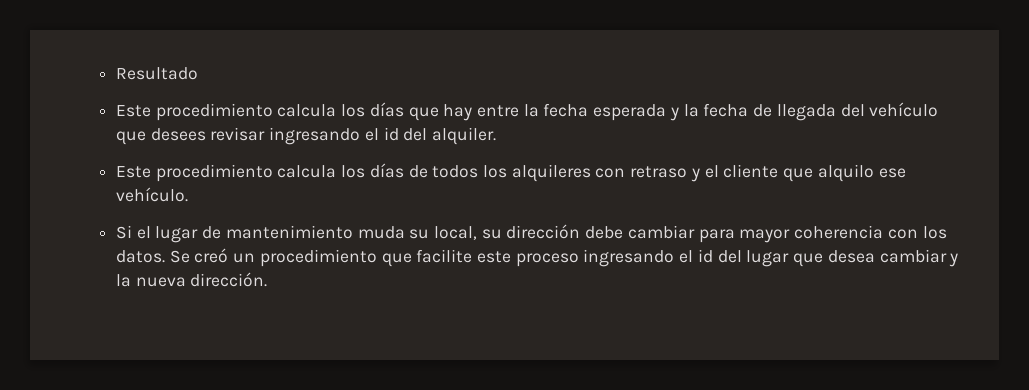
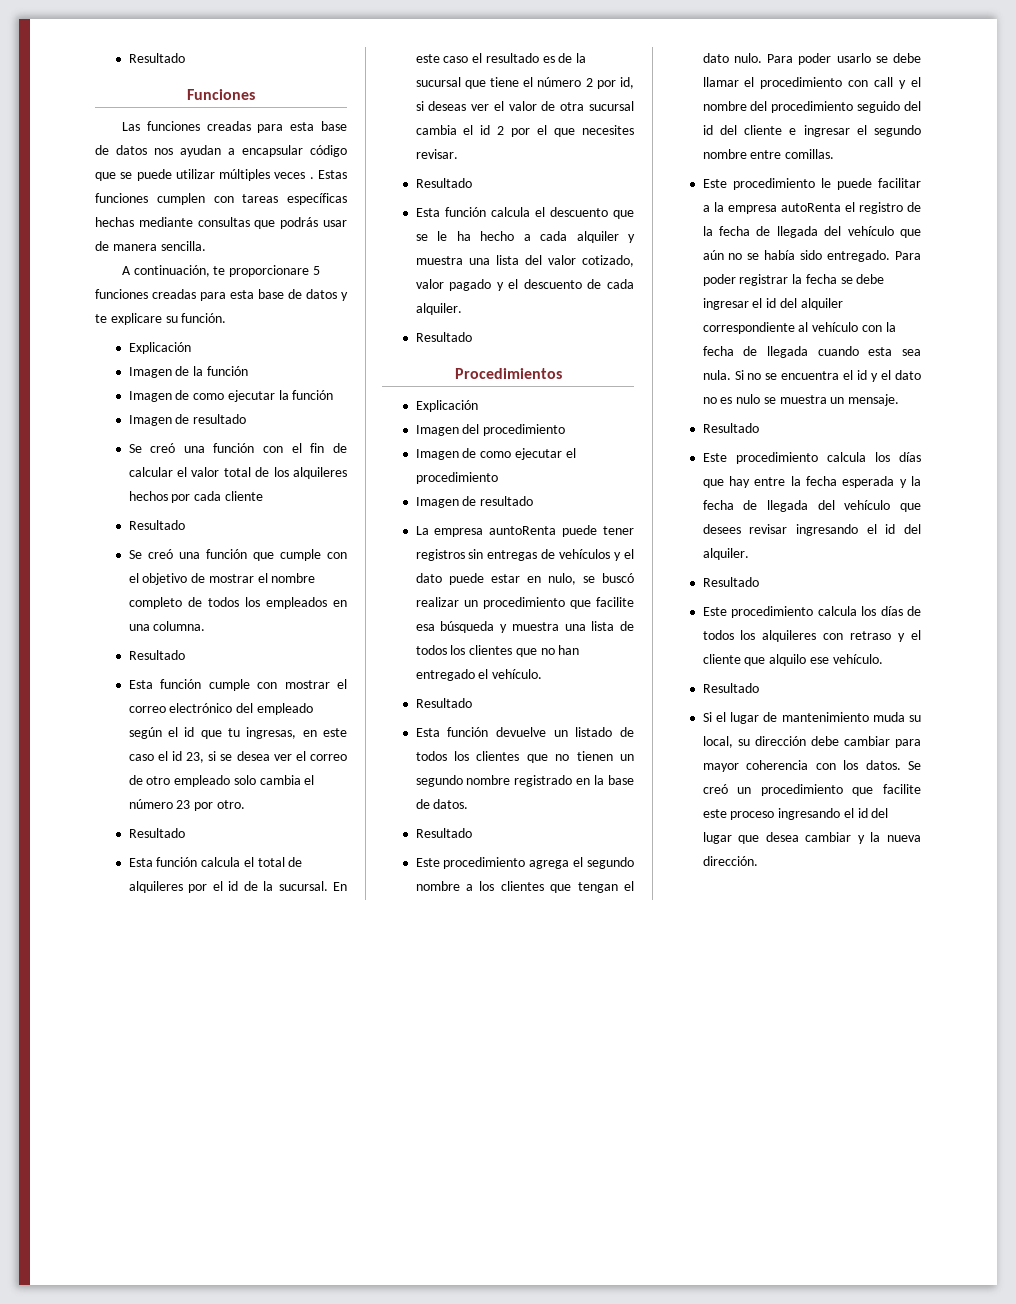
[115,67,198,80] Resultado -> [128,53,185,63] [187,89,255,100] [121,121,347,133] [95,145,347,157] [95,169,347,181] [95,193,347,205] [95,217,347,229] [95,241,206,251] [121,265,320,277] [95,289,348,301] [95,313,227,325] [128,342,191,354] [128,366,248,378] [128,390,334,402] [128,414,247,426] [128,443,347,453] [128,467,347,479] [128,491,263,503] [128,520,185,530] [128,549,347,561] [128,573,316,585] [128,597,347,609] [128,621,206,631] [128,650,185,660] [128,679,348,691] [128,703,313,715] [128,727,348,739] [128,751,347,763] [128,775,315,787] [128,799,245,811] [128,828,185,838] [128,857,303,867] [128,881,347,893] [415,53,587,63] [415,77,634,89] [415,101,634,111] [415,125,634,137] [415,149,458,159] [415,178,472,188] [415,207,634,219] [415,231,635,243] [415,255,634,267] [415,279,634,291] [415,303,462,315] [415,332,472,342] [454,368,562,379] [415,400,478,412] [415,424,566,436] [415,448,576,460] [415,472,498,484] [415,496,534,508] [415,525,634,537] [415,549,634,561] [415,573,634,585] [415,597,634,609] [415,621,634,633] [415,645,580,657] [415,669,543,681] [415,698,472,708] [415,727,634,737] [415,751,634,763] [415,775,634,787] [415,799,469,809] [415,828,472,838] [415,857,634,869] [415,881,634,893] [702,53,921,65] [702,77,921,89] [702,101,921,113] [702,125,921,137] [702,149,835,159] [702,178,921,190] [702,202,921,214] [702,226,921,238] [702,250,921,262] [702,274,885,286] [702,298,843,310] [702,322,896,334] [702,346,921,358] [702,370,921,382] [702,394,900,406] [702,423,759,433] Resultado // Funciones // Las funciones creadas para esta base de datos nos ayudan a encapsular código que se puede utilizar múltiples veces . Estas funciones cumplen con tareas específicas hechas mediante consultas que podrás usar de manera sencilla. // A continuación, te proporcionare 5 funciones creadas para esta base de datos y te explicare su función. // Explicación // Imagen de la función // Imagen de como ejecutar la función // Imagen de resultado // Se creó una función con el fin de calcular el valor total de los alquileres hechos por cada cliente // Resultado // Se creó una función que cumple con el objetivo de mostrar el nombre completo de todos los empleados en una columna. // Resultado // Esta función cumple con mostrar el correo electrónico del empleado según el id que tu ingresas, en este caso el id 23, si se desea ver el correo de otro empleado solo cambia el número 23 por otro. // Resultado // Esta función calcula el total de alquileres por el id de la sucursal. En este caso el resultado es de la sucursal que tiene el número 2 por id, si deseas ver el valor de otra sucursal cambia el id 2 por el que necesites revisar. // Resultado // Esta función calcula el descuento que se le ha hecho a cada alquiler y muestra una lista del valor cotizado, valor pagado y el descuento de cada alquiler. // Resultado // Procedimientos // Explicación // Imagen del procedimiento // Imagen de como ejecutar el procedimiento // Imagen de resultado // La empresa auntoRenta puede tener registros sin entregas de vehículos y el dato puede estar en nulo, se buscó realizar un procedimiento que facilite esa búsqueda y muestra una lista de todos los clientes que no han entregado el vehículo. // Resultado // Esta función devuelve un listado de todos los clientes que no tienen un segundo nombre registrado en la base de datos. // Resultado // Este procedimiento agrega el segundo nombre a los clientes que tengan el dato nulo. Para poder usarlo se debe llamar el procedimiento con call y el nombre del procedimiento seguido del id del cliente e ingresar el segundo nombre entre comillas. // Este procedimiento le puede facilitar a la empresa autoRenta el registro de la fecha de llegada del vehículo que aún no se había sido entregado. Para poder registrar la fecha se debe ingresar el id del alquiler correspondiente al vehículo con la fecha de llegada cuando esta sea nula. Si no se encuentra el id y el dato no es nulo se muestra un mensaje. // Resultado
(497, 136) none -> [702,577,759,587] // Resultado
(188, 194) none -> [702,683,759,693] // Resultado

